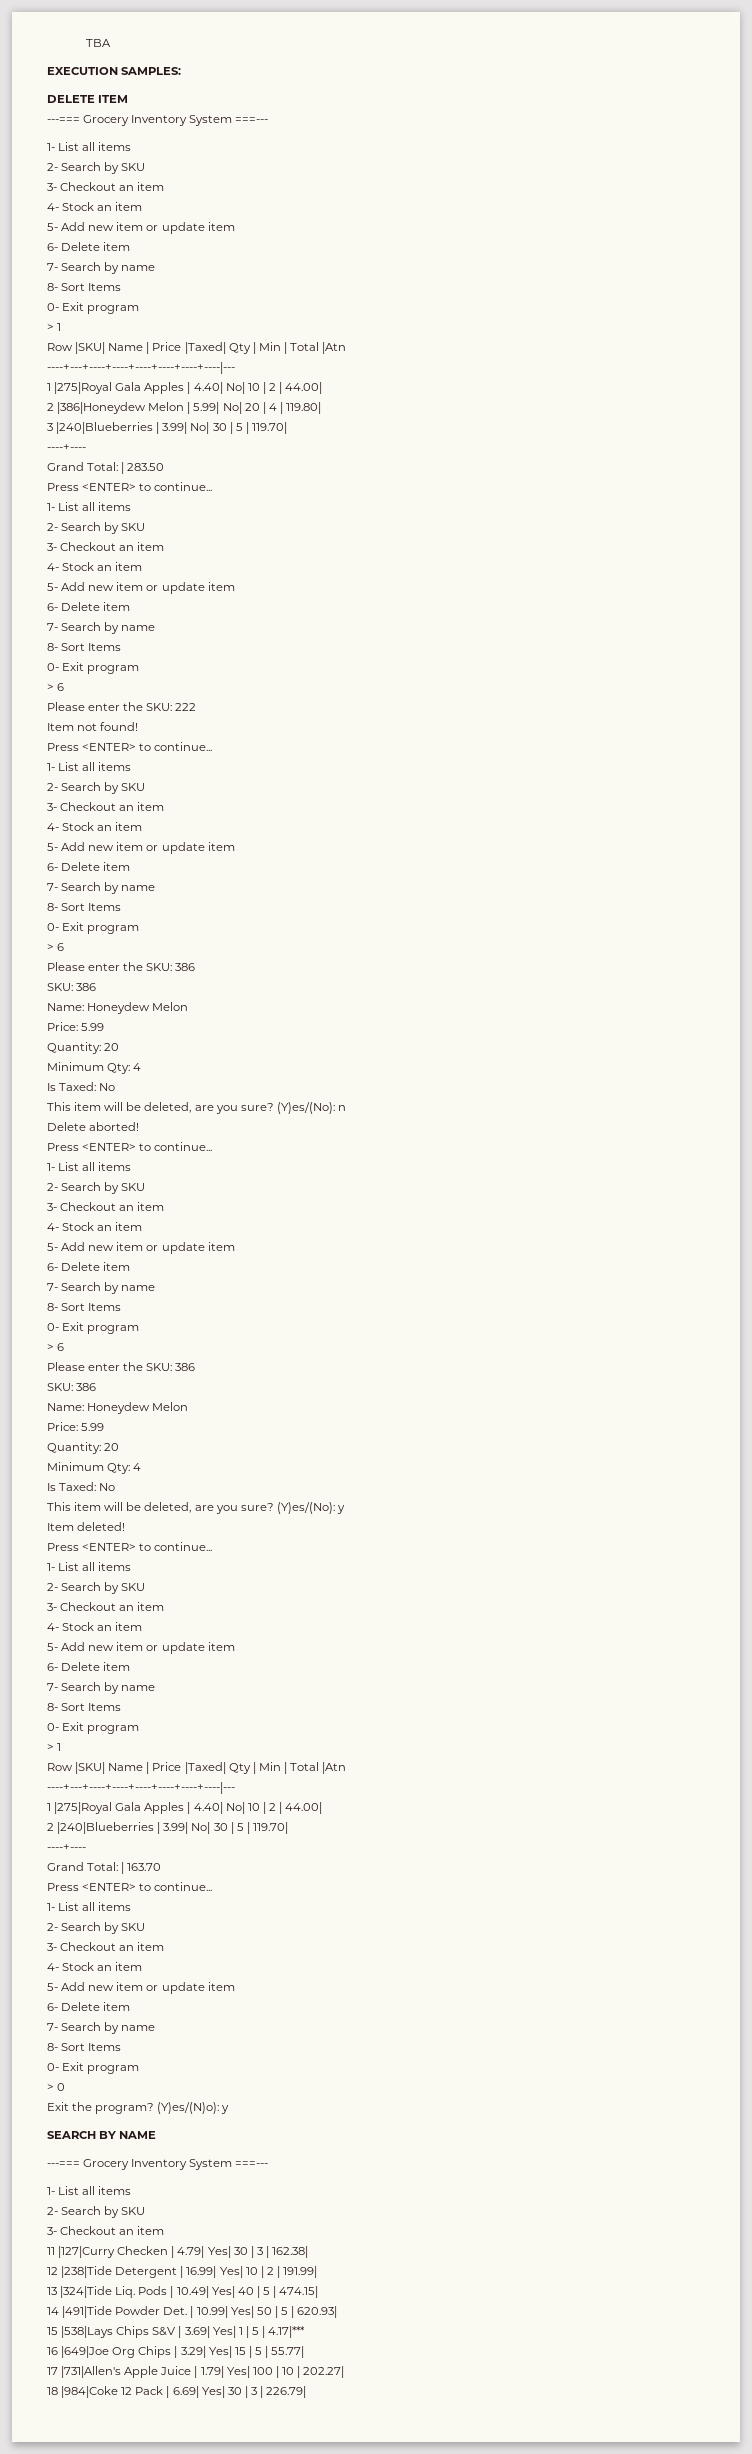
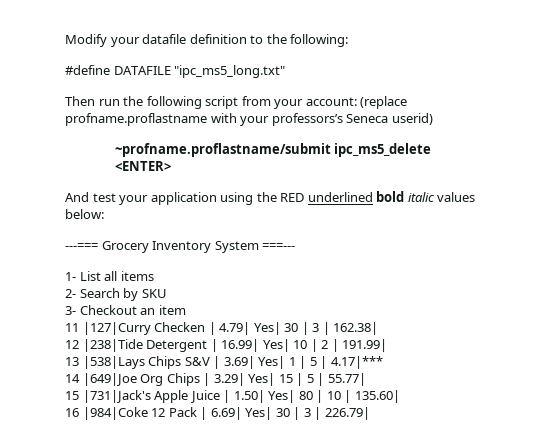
[85,39,111,47] [47,67,182,75] [47,95,129,103] [47,115,269,126] [47,142,132,151] [47,162,146,174] [47,182,165,191] [47,202,143,211] [47,222,235,234] [47,242,131,251] [47,262,156,274] [47,283,122,291] [47,302,140,314] [47,323,62,331] [47,342,347,354] [47,362,235,374] [47,382,323,394] [47,402,322,414] [47,422,287,434] [47,444,86,451] [47,462,165,474] [47,482,213,491] [47,502,132,511] [47,522,146,534] [47,542,165,551] [47,562,143,571] [47,582,235,594] [47,602,131,611] [47,622,156,634] [47,643,122,651] [47,662,140,674] [47,683,65,691] [47,702,197,711] [47,722,139,731] [47,742,213,751] [47,762,132,771] [47,782,146,794] [47,802,165,811] [47,822,143,831] [47,842,235,854] [47,862,131,871] [47,882,156,894] [47,903,122,911] [47,922,140,934] [47,943,65,951] [47,962,196,971] [47,983,97,991] [47,1002,189,1014] [47,1022,105,1031] [47,1042,120,1054] [47,1062,142,1074] [47,1082,116,1091] [47,1102,346,1114] [47,1122,140,1131] [47,1142,213,1151] [47,1162,132,1171] [47,1182,146,1194] [47,1202,165,1211] [47,1222,143,1231] [47,1242,235,1254] [47,1262,131,1271] [47,1282,156,1294] [47,1303,122,1311] [47,1322,140,1334] [47,1343,65,1351] [47,1362,196,1371] [47,1383,97,1391] [47,1402,189,1414] [47,1422,105,1431] [47,1442,120,1454] [47,1462,142,1474] [47,1482,116,1491] [47,1502,345,1514] [47,1522,126,1531] [47,1542,213,1551] [47,1562,132,1571] [47,1582,146,1594] [47,1602,165,1611] [47,1622,143,1631] [47,1642,235,1654] [47,1662,131,1671] [47,1682,156,1694] [47,1703,122,1711] [47,1722,140,1734] [47,1743,62,1751] [47,1762,347,1774] [47,1782,235,1794] [47,1802,323,1814] [47,1822,288,1834] [47,1844,86,1851] [47,1862,162,1874] [47,1882,213,1891] [47,1902,132,1911] [47,1922,146,1934] [47,1942,165,1951] [47,1962,143,1971] [47,1982,235,1994] [47,2002,131,2011] [47,2022,156,2034] [47,2043,122,2051] [47,2062,140,2074] [47,2083,66,2091] [47,2102,230,2114] [47,2131,157,2139] TBA // EXECUTION SAMPLES: // DELETE ITEM // ---=== Grocery Inventory System ===--- // 1- List all items // 2- Search by SKU // 3- Checkout an item // 4- Stock an item // 5- Add new item or update item // 6- Delete item // 7- Search by name // 8- Sort Items // 0- Exit program // > 1 // Row |SKU| Name | Price |Taxed| Qty | Min | Total |Atn // ----+---+----+----+----+----+----+----|--- // 1 |275|Royal Gala Apples | 4.40| No| 10 | 2 | 44.00| // 2 |386|Honeydew Melon | 5.99| No| 20 | 4 | 119.80| // 3 |240|Blueberries | 3.99| No| 30 | 5 | 119.70| // ----+---- // Grand Total: | 283.50 // Press <ENTER> to continue... // 1- List all items // 2- Search by SKU // 3- Checkout an item // 4- Stock an item // 5- Add new item or update item // 6- Delete item // 7- Search by name // 8- Sort Items // 0- Exit program // > 6 // Please enter the SKU: 222 // Item not found! // Press <ENTER> to continue... // 1- List all items // 2- Search by SKU // 3- Checkout an item // 4- Stock an item // 5- Add new item or update item // 6- Delete item // 7- Search by name // 8- Sort Items // 0- Exit program // > 6 // Please enter the SKU: 386 // SKU: 386 // Name: Honeydew Melon // Price: 5.99 // Quantity: 20 // Minimum Qty: 4 // Is Taxed: No // This item will be deleted, are you sure? (Y)es/(No): n // Delete aborted! // Press <ENTER> to continue... // 1- List all items // 2- Search by SKU // 3- Checkout an item // 4- Stock an item // 5- Add new item or update item // 6- Delete item // 7- Search by name // 8- Sort Items // 0- Exit program // > 6 // Please enter the SKU: 386 // SKU: 386 // Name: Honeydew Melon // Price: 5.99 // Quantity: 20 // Minimum Qty: 4 // Is Taxed: No // This item will be deleted, are you sure? (Y)es/(No): y // Item deleted! // Press <ENTER> to continue... // 1- List all items // 2- Search by SKU // 3- Checkout an item // 4- Stock an item // 5- Add new item or update item // 6- Delete item // 7- Search by name // 8- Sort Items // 0- Exit program // > 1 // Row |SKU| Name | Price |Taxed| Qty | Min | Total |Atn // ----+---+----+----+----+----+----+----|--- // 1 |275|Royal Gala Apples | 4.40| No| 10 | 2 | 44.00| // 2 |240|Blueberries | 3.99| No| 30 | 5 | 119.70| // ----+---- // Grand Total: | 163.70 // Press <ENTER> to continue... // 1- List all items // 2- Search by SKU // 3- Checkout an item // 4- Stock an item // 5- Add new item or update item // 6- Delete item // 7- Search by name // 8- Sort Items // 0- Exit program // > 0 // Exit the program? (Y)es/(N)o): y // SEARCH BY NAME -> [65,34,349,47] [65,65,286,78] [65,96,408,109] [65,113,433,126] [114,143,432,157] [114,161,171,171] [65,191,476,205] [65,209,104,219] Modify your datafile definition to the following: // #define DATAFILE "ipc_ms5_long.txt" // Then run the following script from your account: (replace profname.proflastname with your professors’s Seneca userid) // ~profname.proflastname/submit ipc_ms5_delete <ENTER> // And test your application using the RED underlined bold italic values below:
[60,2286,319,2298] [47,2306,338,2318] [47,2327,58,2335] |324|Tide Liq. Pods | 10.49| Yes| 40 | 5 | 474.15| // 14 |491|Tide Powder Det. | 10.99| Yes| 50 | 5 | 620.93| // 15 -> (79, 361) none
[47,2347,58,2355] 16 -> [65,374,80,383] 14
[47,2366,122,2378] 17 |731|Allen's -> [65,390,151,403] 15 |731|Jack's
[200,2366,273,2378] 1.79| Yes| 100 -> [233,390,313,403] 1.50| Yes| 80
[303,2366,345,2378] [47,2387,58,2395] 202.27| // 18 -> [354,390,400,403] [65,408,79,417] 135.60| // 16

